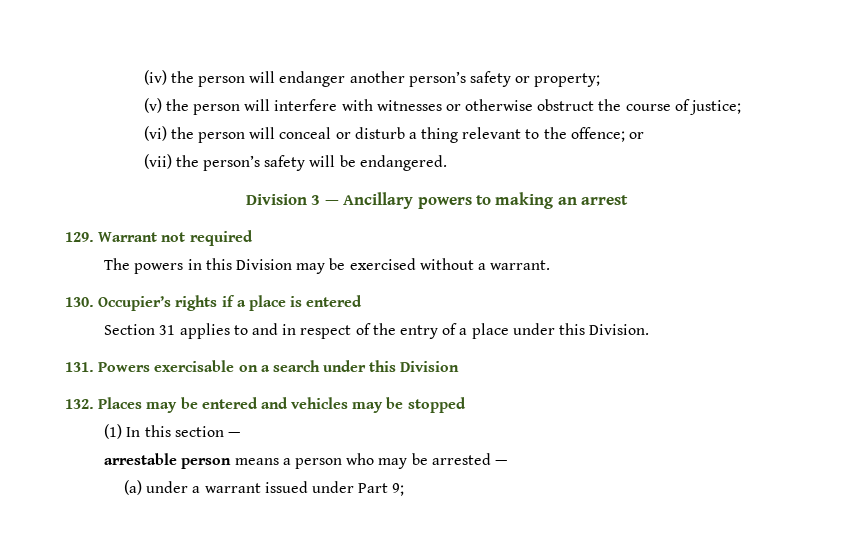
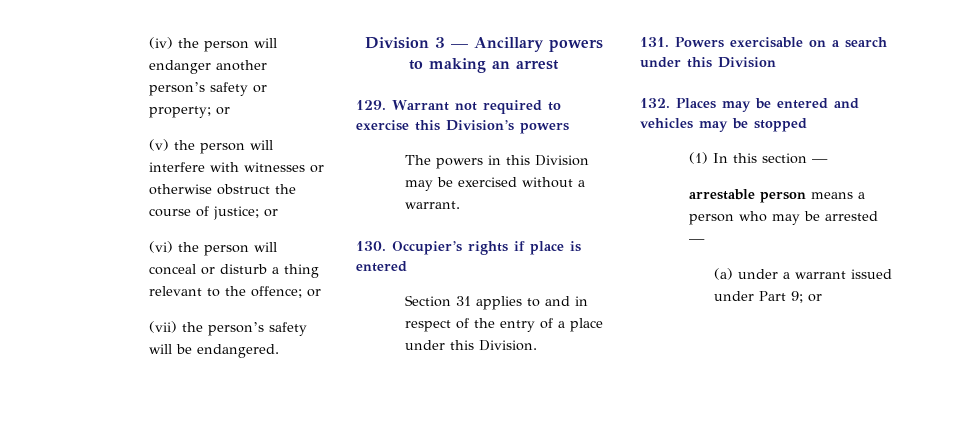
(601, 80) none -> [215,107,230,115] or
(742, 107) none -> [263,209,278,217] or
(253, 238) none -> [547,102,561,111] [356,120,569,134] to exercise this Division’s powers
[236,300,246,307] a -> (525, 246) none
(405, 489) none -> [807,294,822,302] or

